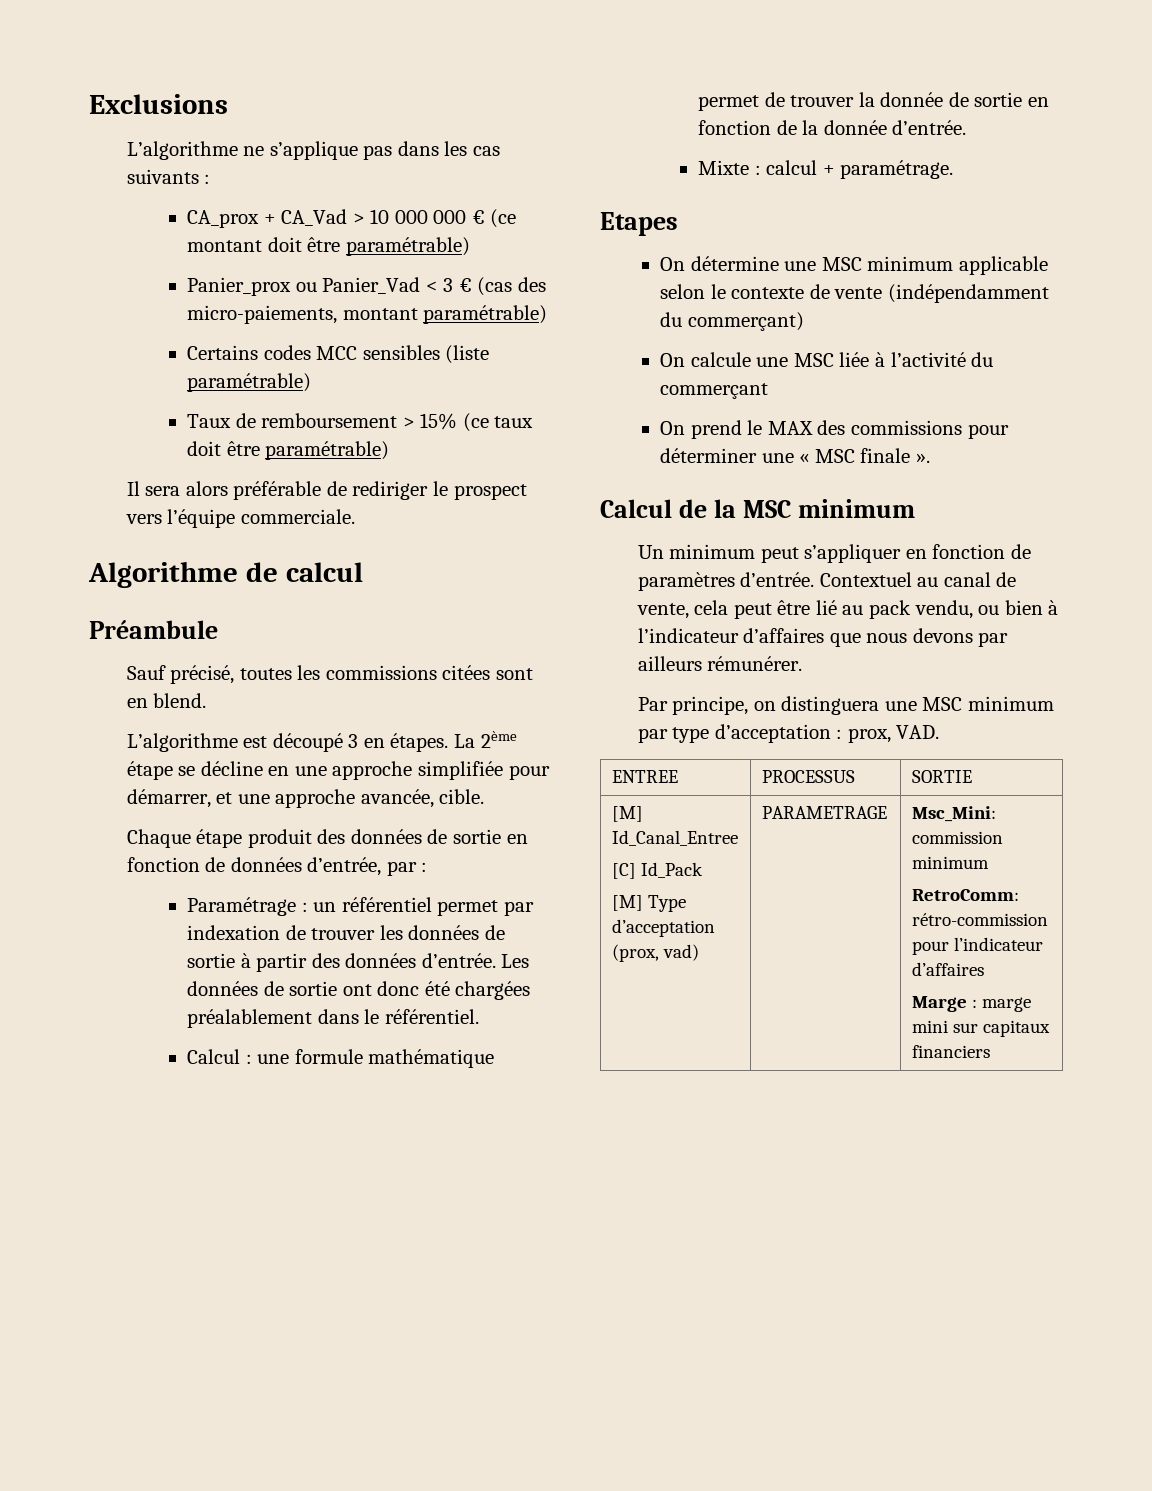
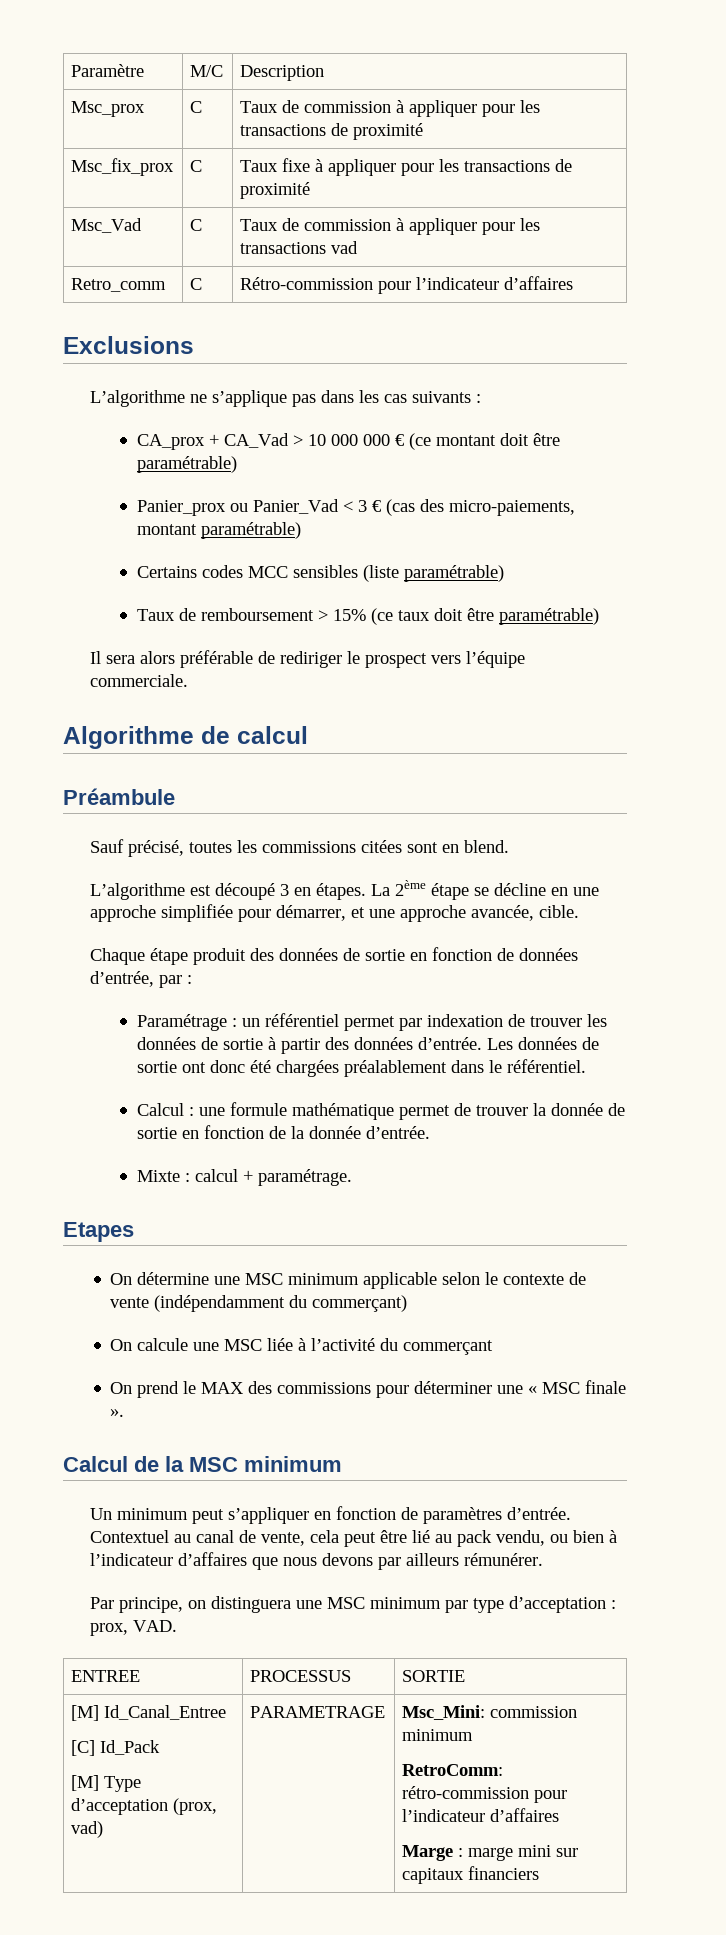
(89, 104) none -> [71,64,145,77] [190,65,224,77] [240,65,325,81] [71,101,146,117] [190,101,203,113] [240,100,541,117] [240,123,424,140] [71,158,175,176] [190,160,203,172] [240,158,573,176] [240,182,311,199] [71,218,143,233] [190,219,203,231] [240,218,541,235] [240,241,359,254] [71,278,167,292] [190,278,203,290] [240,276,574,294] Paramètre | M/C | Description // Msc_prox | C | Taux de commission à appliquer pour les transactions de proximité // Msc_fix_prox | C | Taux fixe à appliquer pour les transactions de proximité // Msc_Vad | C | Taux de commission à appliquer pour les transactions vad // Retro_comm | C | Rétro-commission pour l’indicateur d’affaires //

